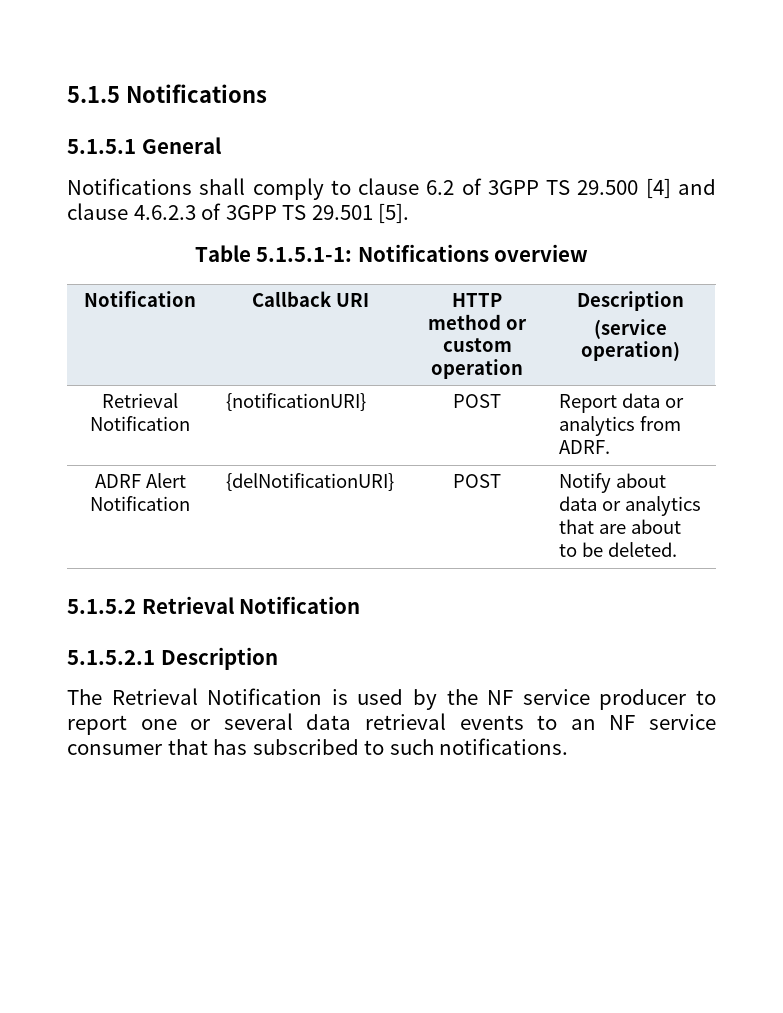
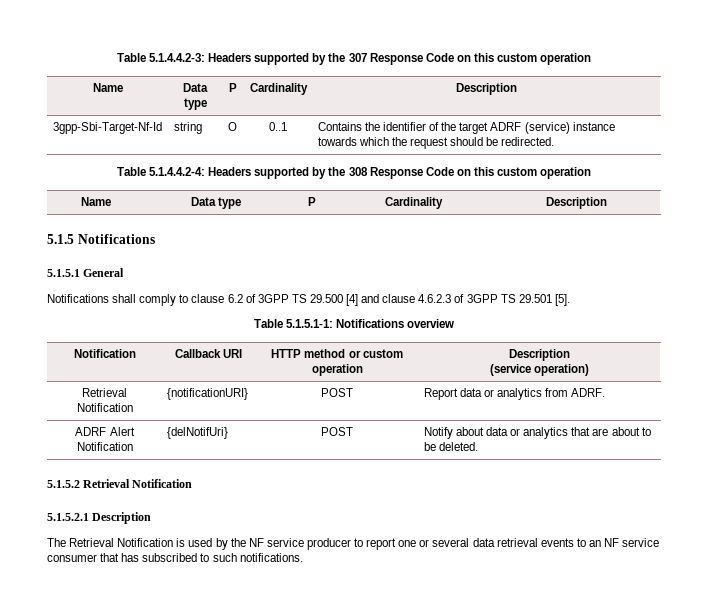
(67, 94) none -> [116,53,592,65] [93,83,123,92] [183,83,208,92] [183,98,207,110] [228,83,237,92] [249,83,308,95] [456,83,517,95] [52,122,162,134] [173,122,202,134] [228,122,237,131] [269,122,287,131] [317,122,615,134] [317,137,555,149] [116,167,592,179] [80,197,111,206] [190,197,242,209] [307,197,316,206] [385,197,443,209] [546,197,607,209] Table 5.1.4.4.2-3: Headers supported by the 307 Response Code on this custom operation // Name | Data type | P | Cardinality | Description // 3gpp-Sbi-Target-Nf-Id | string | O | 0..1 | Contains the identifier of the target ADRF (service) instance towards which the request should be redirected. // Table 5.1.4.4.2-4: Headers supported by the 308 Response Code on this custom operation // Name | Data type | P | Cardinality | Description //
[225,473,394,491] {delNotificationURI} -> [166,427,228,439] {delNotifUri}

